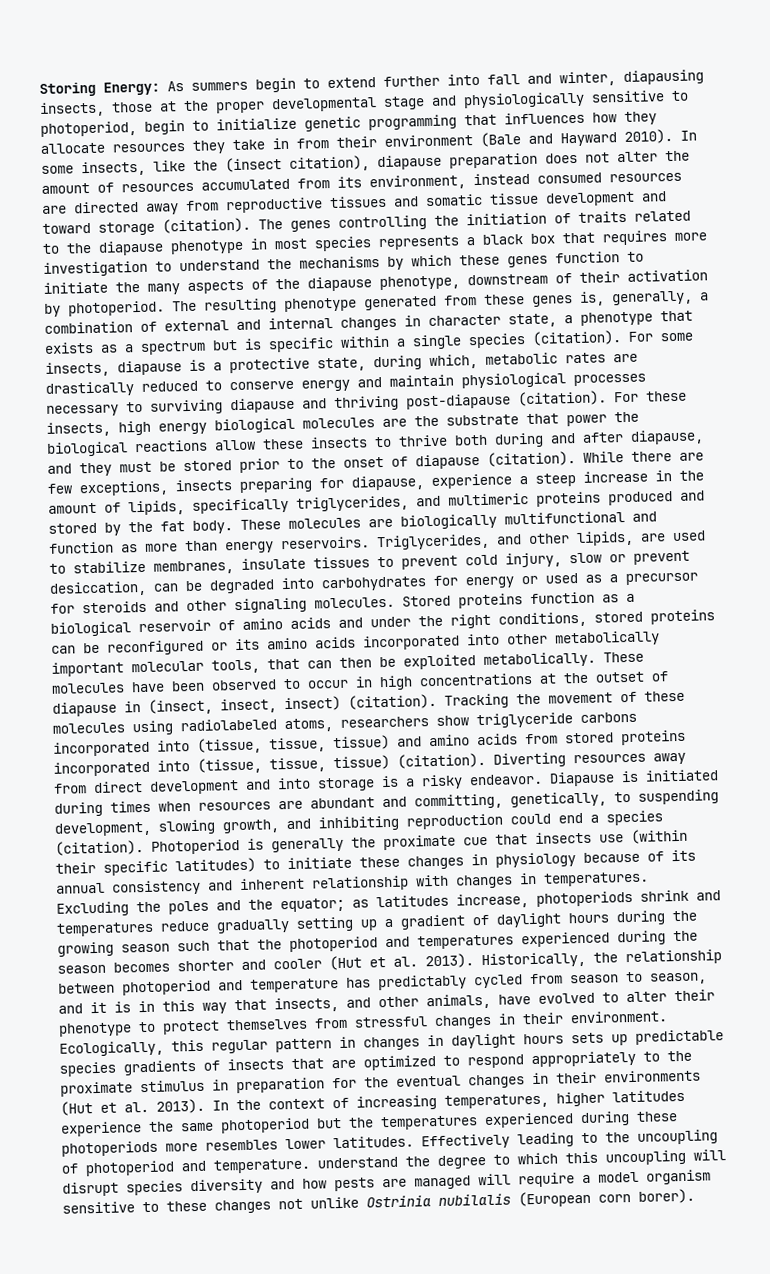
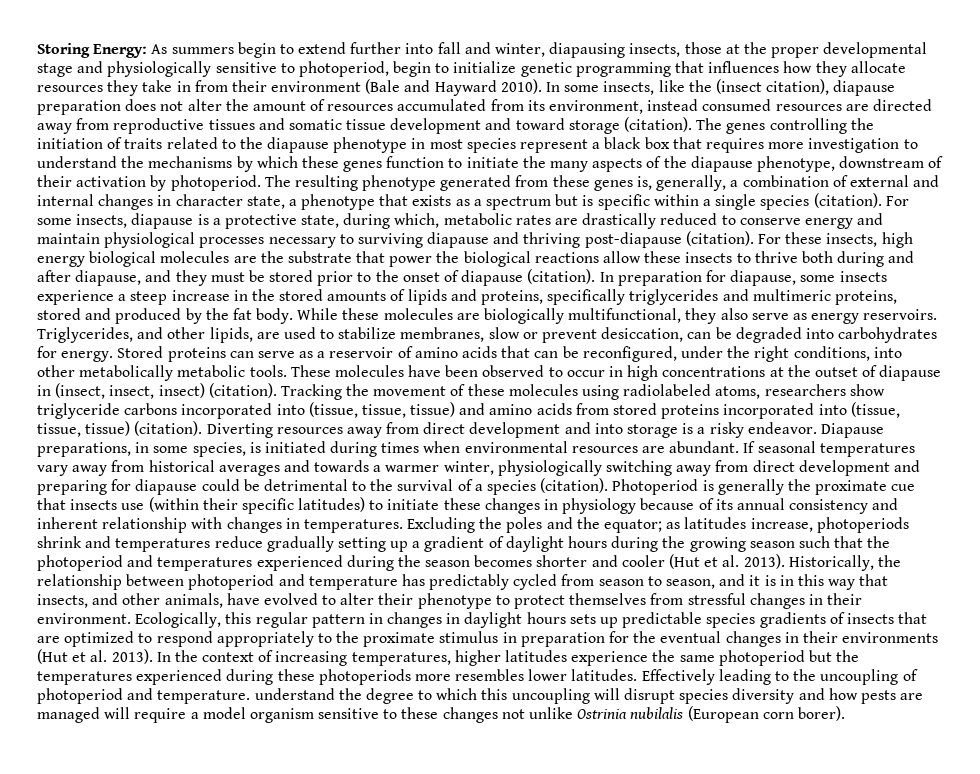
[378,235,460,251] represents -> [520,139,589,153] represent
[583,451,704,463] [47,475,424,497] While there are few exceptions, insects preparing for diapause, -> [599,270,887,286] In preparation for diapause, some insects
[48,490,705,516] [48,522,97,534] amount of lipids, specifically triglycerides, and multimeric proteins produced and stored -> [279,289,897,305] [37,308,182,324] stored amounts of lipids and proteins, specifically triglycerides and multimeric proteins, stored and produced
[240,519,281,530] These -> [297,308,380,320] While these
[504,511,657,525] [48,540,218,554] multifunctional and function as more than -> [568,308,807,324] multifunctional, they also serve as
[241,552,562,570] insulate tissues to prevent cold injury, -> (485, 334) none
[465,572,698,589] [50,591,635,614] [50,609,715,637] [51,630,660,656] [51,651,596,677] energy or used as a precursor for steroids and other signaling molecules. Stored proteins function as a biological reservoir of amino acids and under the right conditions, stored proteins can be reconfigured or its amino acids incorporated into other metabolically important molecular tools, that can then be exploited metabolically. -> [61,346,902,362] [37,365,287,381] energy. Stored proteins can serve as a reservoir of amino acids that can be reconfigured, under the right conditions, into other metabolically metabolic tools.
(615, 779) none -> [37,442,246,457] preparations, in some species,
[198,789,719,811] [54,812,583,837] resources are abundant and committing, genetically, to suspending development, slowing growth, and inhibiting reproduction could end -> [464,441,915,457] [37,460,920,476] [37,479,473,495] environmental resources are abundant. If seasonal temperatures vary away from historical averages and towards a warmer winter, physiologically switching away from direct development and preparing for diapause could be detrimental to the survival of

